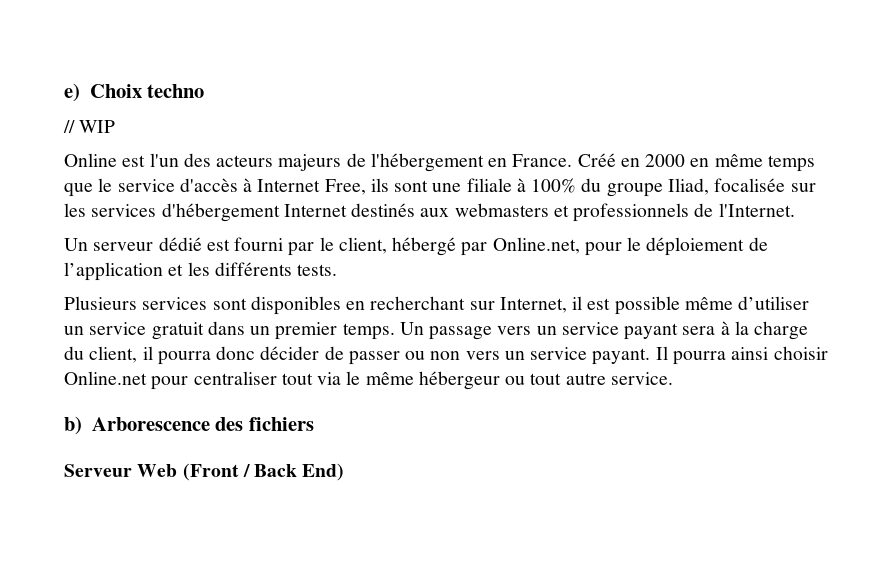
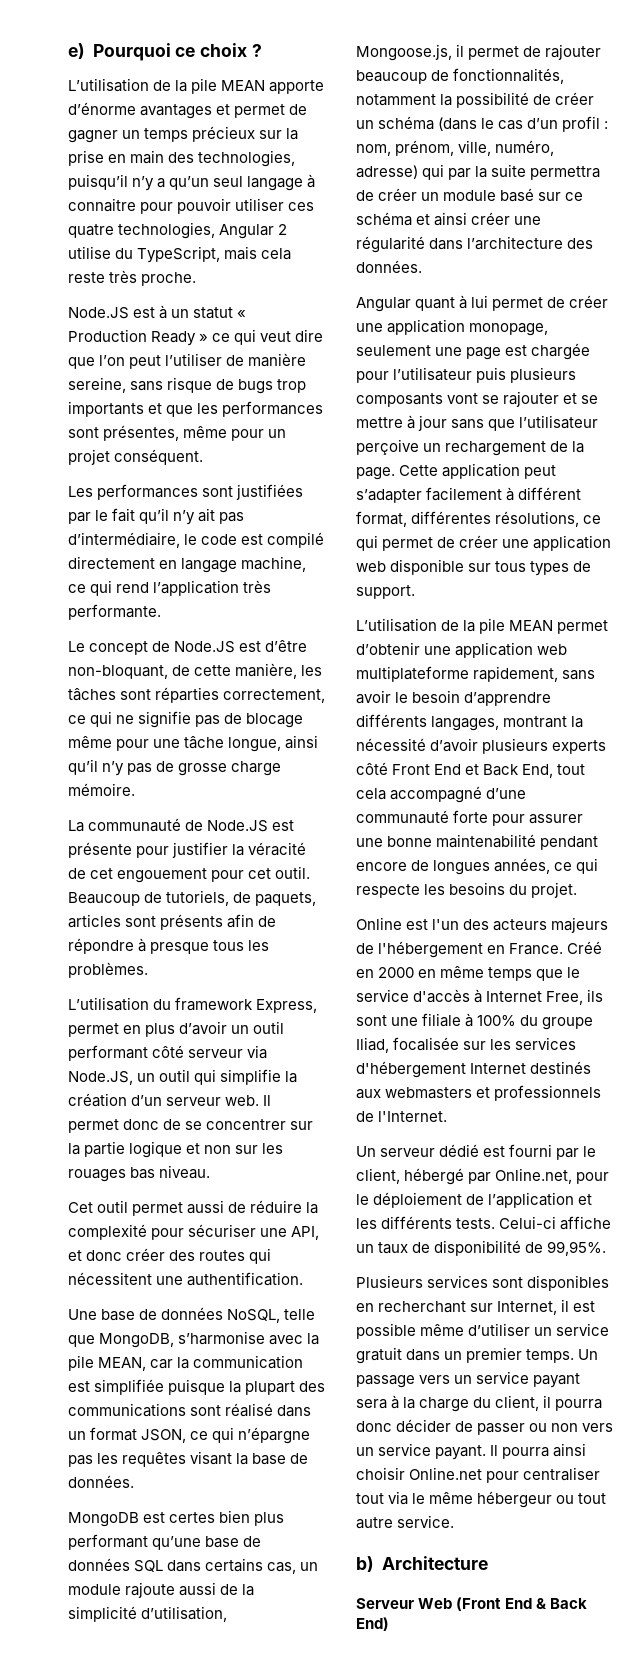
[89,84,205,98] [63,120,116,133] Choix techno // // WIP -> [92,43,262,61] [68,78,325,94] [68,102,308,119] [68,126,299,143] [68,150,296,167] [68,174,316,191] [68,198,315,214] [68,222,288,239] [68,246,292,263] [68,270,197,286] [68,305,247,319] [68,329,324,346] [68,353,307,369] [68,377,307,394] [68,401,324,417] [68,425,287,441] [68,449,204,465] [68,484,304,500] [68,508,245,525] [68,532,325,548] [68,556,307,573] [68,580,272,596] [68,604,161,620] [68,639,308,655] [68,663,323,679] [68,687,326,703] [68,711,304,728] [68,735,319,752] [68,759,282,776] [68,783,135,796] [68,818,295,832] [68,842,307,858] [68,866,311,883] [68,890,317,906] [68,914,277,930] [68,938,270,954] [68,962,148,978] [68,997,318,1013] [68,1021,285,1037] [68,1045,268,1061] [68,1069,298,1085] [68,1093,272,1107] [68,1119,314,1133] [68,1141,284,1158] [68,1165,211,1182] [68,1200,319,1216] [68,1224,320,1240] [68,1248,272,1264] [68,1272,304,1286] [68,1307,316,1323] [68,1331,320,1348] [68,1355,304,1371] [68,1379,326,1395] [68,1403,312,1417] [68,1427,311,1444] [68,1451,309,1467] [68,1475,134,1488] [68,1510,285,1527] [68,1534,262,1550] [68,1558,319,1574] [68,1582,255,1598] [68,1606,228,1622] [356,44,602,61] [356,68,565,84] [356,92,595,108] [356,116,609,132] [356,140,555,156] [356,164,601,180] [356,188,584,202] [356,212,542,226] [356,236,594,253] [356,260,422,273] [356,295,609,312] [356,319,549,336] [356,343,591,360] [356,367,577,383] [356,391,599,407] [356,415,599,431] [356,439,585,456] [356,463,557,480] [356,487,582,503] [356,511,602,527] [356,535,612,551] [356,559,592,576] [356,585,415,599] [356,618,609,634] [356,642,568,658] [356,666,596,682] [356,690,552,706] [356,714,584,731] [356,738,607,754] [356,762,586,778] [356,786,527,803] [356,810,584,826] [356,834,599,850] [356,858,599,875] [356,882,578,898] Pourquoi ce choix ? // L’utilisation de la pile MEAN apporte d’énorme avantages et permet de gagner un temps précieux sur la prise en main des technologies, puisqu’il n’y a qu’un seul langage à connaitre pour pouvoir utiliser ces quatre technologies, Angular 2 utilise du TypeScript, mais cela reste très proche. // Node.JS est à un statut « Production Ready » ce qui veut dire que l’on peut l’utiliser de manière sereine, sans risque de bugs trop importants et que les performances sont présentes, même pour un projet conséquent. // Les performances sont justifiées par le fait qu’il n’y ait pas d’intermédiaire, le code est compilé directement en langage machine, ce qui rend l’application très performante. // Le concept de Node.JS est d’être non-bloquant, de cette manière, les tâches sont réparties correctement, ce qui ne signifie pas de blocage même pour une tâche longue, ainsi qu’il n’y pas de grosse charge mémoire. // La communauté de Node.JS est présente pour justifier la véracité de cet engouement pour cet outil. Beaucoup de tutoriels, de paquets, articles sont présents afin de répondre à presque tous les problèmes. // L’utilisation du framework Express, permet en plus d’avoir un outil performant côté serveur via Node.JS, un outil qui simplifie la création d’un serveur web. Il permet donc de se concentrer sur la partie logique et non sur les rouages bas niveau. // Cet outil permet aussi de réduire la complexité pour sécuriser une API, et donc créer des routes qui nécessitent une authentification. // Une base de données NoSQL, telle que MongoDB, s’harmonise avec la pile MEAN, car la communication est simplifiée puisque la plupart des communications sont réalisé dans un format JSON, ce qui n’épargne pas les requêtes visant la base de données. // MongoDB est certes bien plus performant qu’une base de données SQL dans certains cas, un module rajoute aussi de la simplicité d’utilisation, Mongoose.js, il permet de rajouter beaucoup de fonctionnalités, notamment la possibilité de créer un schéma (dans le cas d’un profil : nom, prénom, ville, numéro, adresse) qui par la suite permettra de créer un module basé sur ce schéma et ainsi créer une régularité dans l’architecture des données. // Angular quant à lui permet de créer une application monopage, seulement une page est chargée pour l’utilisateur puis plusieurs composants vont se rajouter et se mettre à jour sans que l’utilisateur perçoive un rechargement de la page. Cette application peut s’adapter facilement à différent format, différentes résolutions, ce qui permet de créer une application web disponible sur tous types de support. // L’utilisation de la pile MEAN permet d’obtenir une application web multiplateforme rapidement, sans avoir le besoin d’apprendre différents langages, montrant la nécessité d’avoir plusieurs experts côté Front End et Back End, tout cela accompagné d’une communauté forte pour assurer une bonne maintenabilité pendant encore de longues années, ce qui respecte les besoins du projet.
(338, 270) none -> [499,1216,612,1230] [356,1240,607,1256] Celui-ci affiche un taux de disponibilité de 99,95%.
[91,417,314,431] Arborescence des fichiers -> [381,1556,488,1570] Architecture
[242,464,250,477] / -> [505,1598,547,1609] End &

